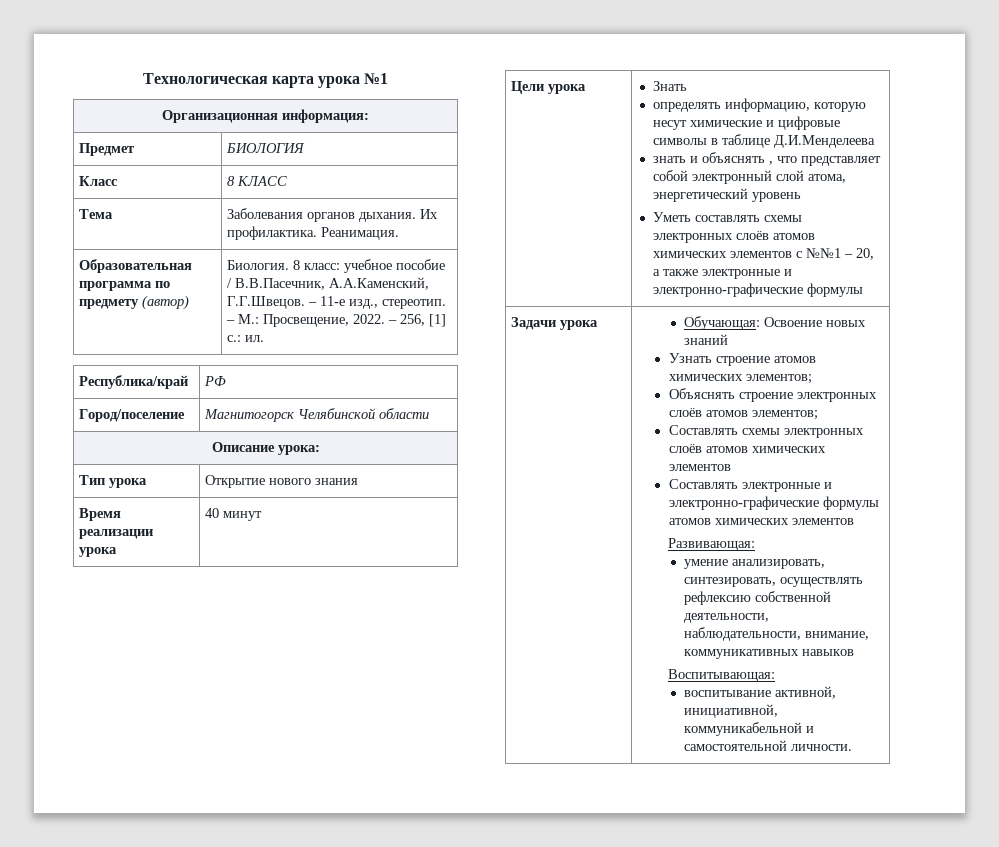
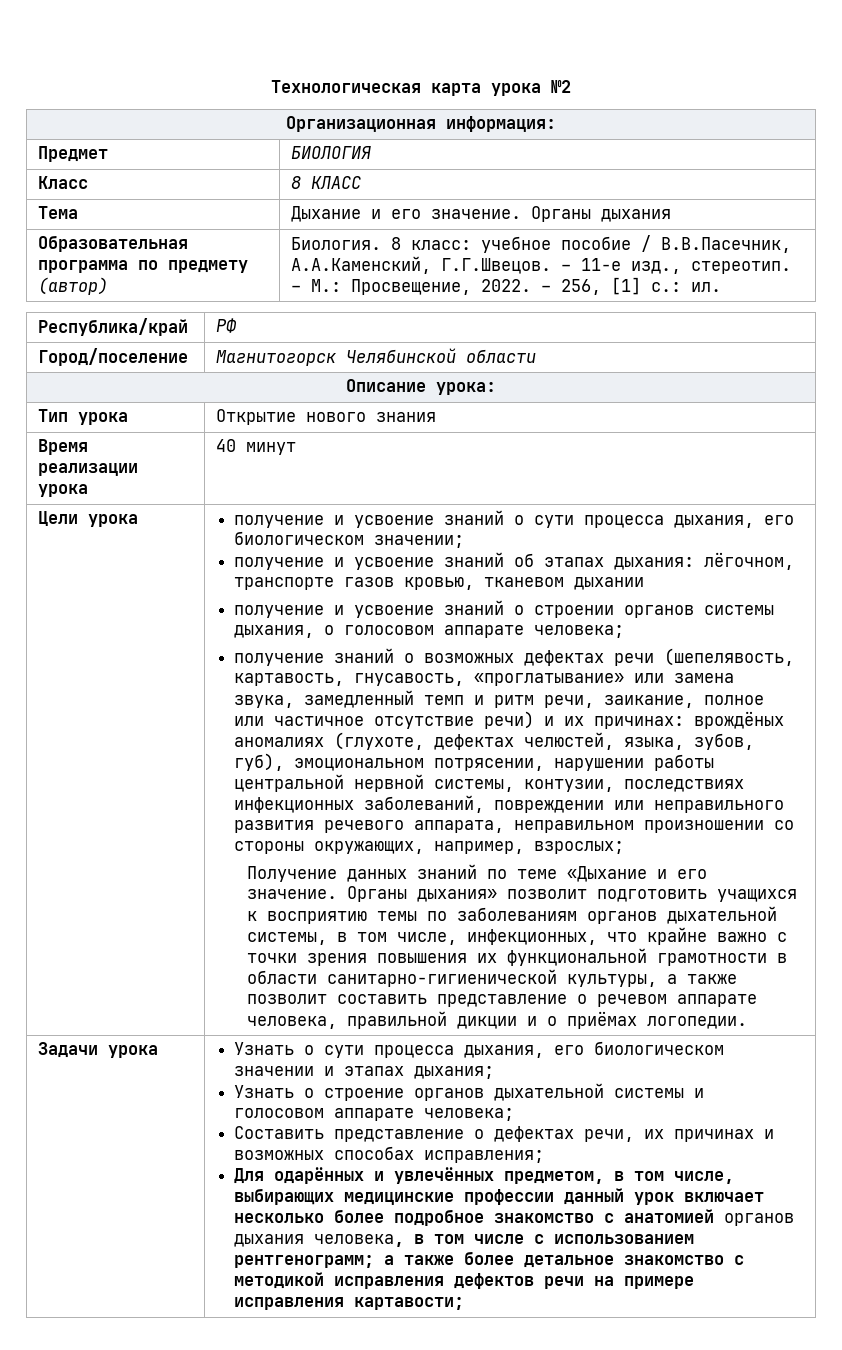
[364,73,389,84] №1 -> [551,80,571,93] №2
[227,208,439,222] [227,226,400,240] Заболевания органов дыхания. Их профилактика. Реанимация. -> [291,206,672,222] Дыхание и его значение. Органы дыхания
[653,81,688,91] [653,98,867,112] [653,116,841,130] [653,134,876,148] [653,152,882,166] [653,170,847,184] [653,188,802,202] [653,212,803,222] [653,231,816,243] [653,248,875,260] [653,269,793,279] [653,283,864,297] [511,317,599,330] [683,316,866,330] [683,334,728,345] [668,353,816,366] [668,374,812,384] [668,388,877,402] [668,408,818,420] [668,425,864,438] [668,444,826,453] [668,464,731,471] [668,479,832,492] [668,496,879,510] [668,518,854,525] [667,538,755,551] [683,559,825,569] [683,577,863,587] [683,591,831,605] [683,613,769,623] [683,627,869,641] [683,649,854,659] [667,669,775,682] [683,686,836,699] [683,704,778,718] [683,722,814,736] [683,740,852,751] Знать // определять информацию, которую несут химические и цифровые символы в таблице Д.И.Менделеева // знать и объяснять , что представляет собой электронный слой атома, энергетический уровень // Уметь составлять схемы электронных слоёв атомов химических элементов с №№1 – 20, а также электронные и электронно-графические формулы // Задачи урока | Обучающая: Освоение новых знаний // Узнать строение атомов химических элементов; // Объяснять строение электронных слоёв атомов элементов; // Составлять схемы электронных слоёв атомов химических элементов // Составлять электронные и электронно-графические формулы атомов химических элементов // Развивающая: // умение анализировать, синтезировать, осуществлять рефлексию собственной деятельности, наблюдательности, внимание, коммуникативных навыков // Воспитывающая: // воспитывание активной, инициативной, коммуникабельной и самостоятельной личности. -> [234,510,795,528] [234,531,465,548] [234,552,795,570] [234,577,645,590] [234,600,775,618] [234,625,625,638] [234,648,795,666] [234,673,735,686] [234,690,765,708] [234,711,785,729] [234,732,755,750] [234,753,715,771] [234,774,745,792] [234,795,785,813] [234,820,795,833] [234,841,625,854] [246,864,707,882] [246,886,797,902] [246,906,777,924] [246,927,787,945] [246,948,787,966] [246,969,737,987] [246,994,757,1007] [246,1011,747,1029] [38,1042,159,1058] [234,1041,725,1058] [234,1066,495,1079] [234,1083,705,1101] [234,1108,515,1121] [234,1126,775,1142] [234,1146,545,1163] [234,1167,735,1184] [234,1188,765,1205] [234,1209,795,1226] [234,1234,695,1247] [234,1252,745,1268] [234,1272,695,1289] [234,1297,465,1310] получение и усвоение знаний о сути процесса дыхания, его биологическом значении; // получение и усвоение знаний об этапах дыхания: лёгочном, транспорте газов кровью, тканевом дыхании // получение и усвоение знаний о строении органов системы дыхания, о голосовом аппарате человека; // получение знаний о возможных дефектах речи (шепелявость, картавость, гнусавость, «проглатывание» или замена звука, замедленный темп и ритм речи, заикание, полное или частичное отсутствие речи) и их причинах: врождёных аномалиях (глухоте, дефектах челюстей, языка, зубов, губ), эмоциональном потрясении, нарушении работы центральной нервной системы, контузии, последствиях инфекционных заболеваний, повреждении или неправильного развития речевого аппарата, неправильном произношении со стороны окружающих, например, взрослых; // Получение данных знаний по теме «Дыхание и его значение. Органы дыхания» позволит подготовить учащихся к восприятию темы по заболеваниям органов дыхательной системы, в том числе, инфекционных, что крайне важно с точки зрения повышения их функциональной грамотности в области санитарно-гигиенической культуры, а также позволит составить представление о речевом аппарате человека, правильной дикции и о приёмах логопедии. // Задачи урока | Узнать о сути процесса дыхания, его биологическом значении и этапах дыхания; // Узнать о строение органов дыхательной системы и голосовом аппарате человека; // Составить представление о дефектах речи, их причинах и возможных способах исправления; // Для одарённых и увлечённых предметом, в том числе, выбирающих медицинские профессии данный урок включает несколько более подробное знакомство с анатомией органов дыхания человека, в том числе с использованием рентгенограмм; а также более детальное знакомство с методикой исправления дефектов речи на примере исправления картавости;

